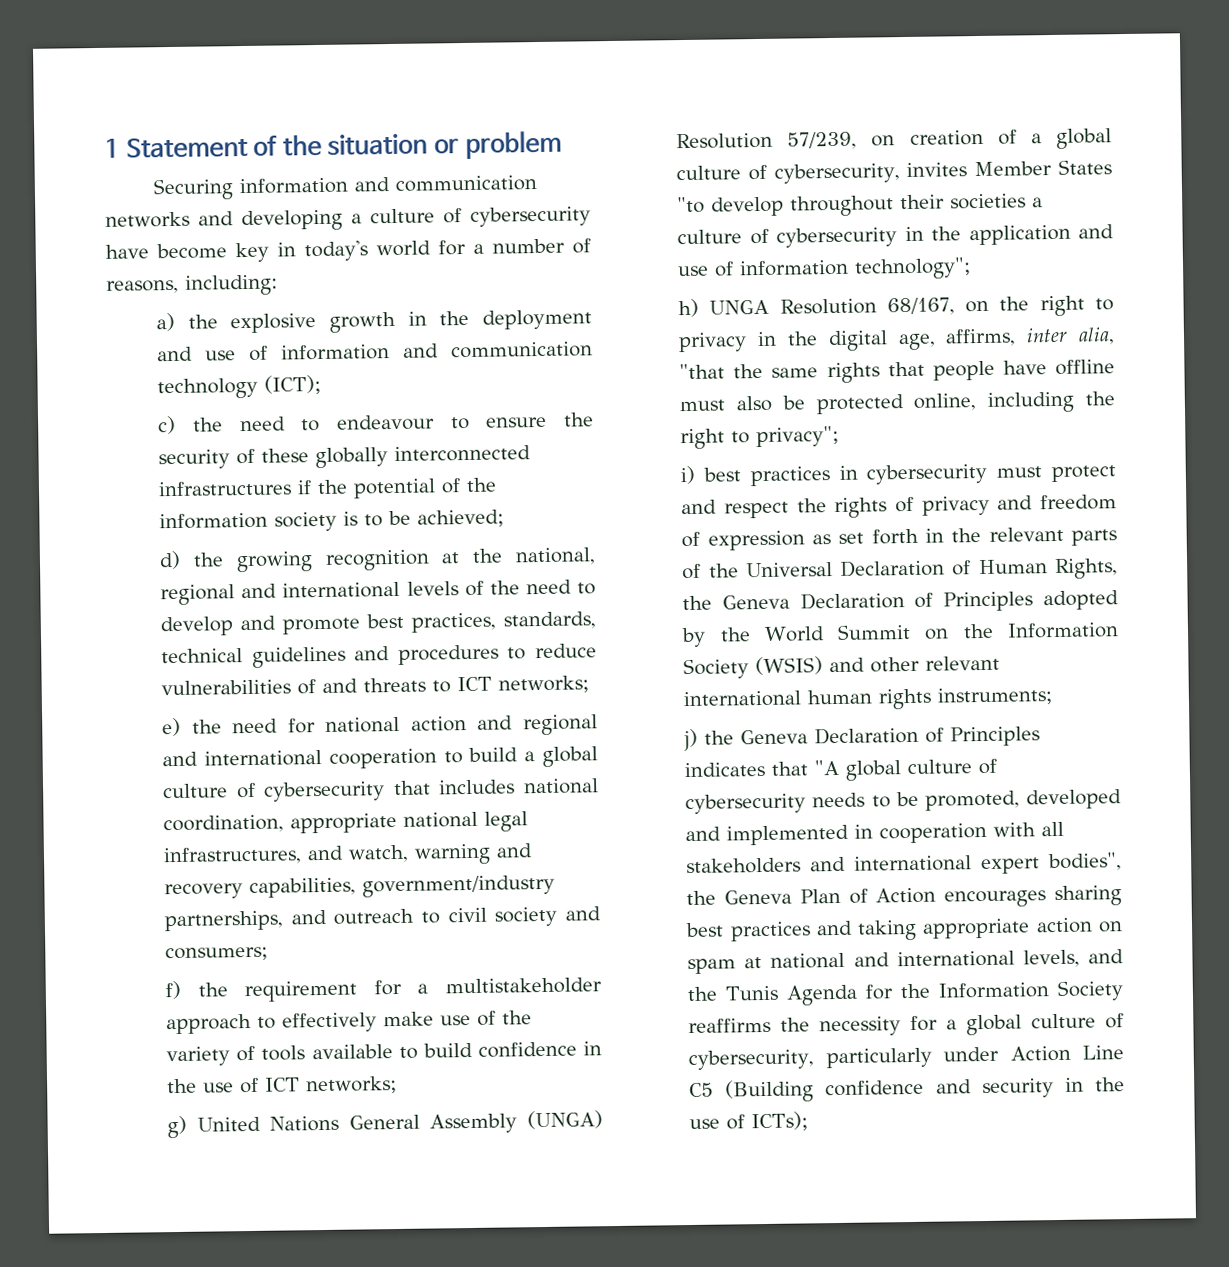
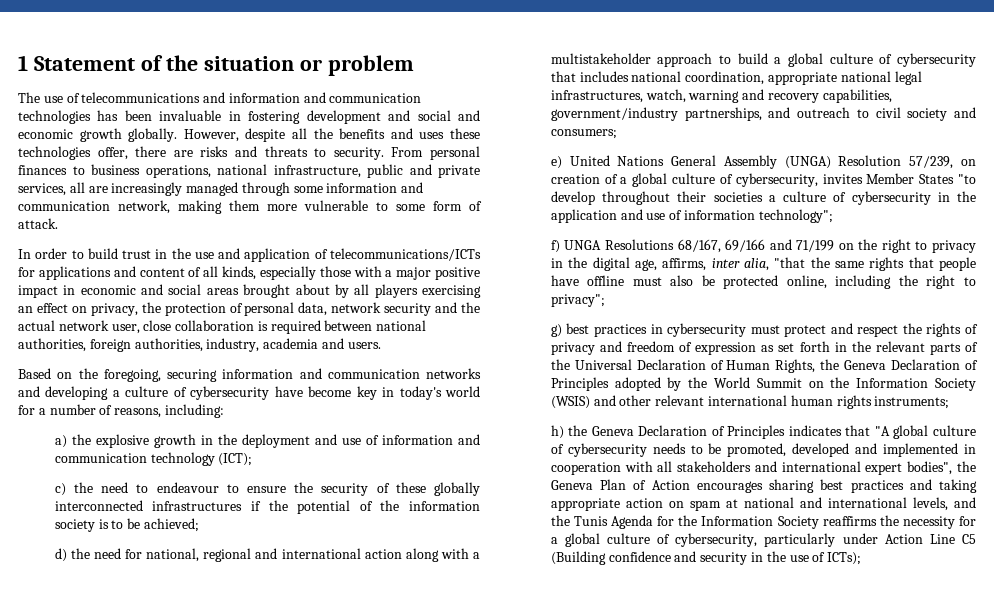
[152,178,234,201] Securing -> [18,92,422,103] [18,110,481,124] [18,128,481,142] [18,146,481,160] [18,164,480,178] [18,182,424,196] [18,200,482,214] [18,218,58,229] [18,248,481,262] [18,266,480,280] [18,284,482,298] [18,302,481,316] [18,320,427,334] [18,338,381,352] [18,368,217,382] The use of telecommunications and information and communication technologies has been invaluable in fostering development and social and economic growth globally. However, despite all the benefits and uses these technologies offer, there are risks and threats to security. From personal finances to business operations, national infrastructure, public and private services, all are increasingly managed through some information and communication network, making them more vulnerable to some form of attack. // In order to build trust in the use and application of telecommunications/ICTs for applications and content of all kinds, especially those with a major positive impact in economic and social areas brought about by all players exercising an effect on privacy, the protection of personal data, network security and the actual network user, close collaboration is required between national authorities, foreign authorities, industry, academia and users. // Based on the foregoing, securing
[235,547,596,573] [160,579,596,606] [160,611,596,637] [161,643,597,668] [161,675,590,696] [162,714,598,737] [162,748,437,769] growing recognition at the national, regional and international levels of the need to develop and promote best practices, standards, technical guidelines and procedures to reduce vulnerabilities of and threats to ICT networks; // e) the need for national action and regional and international cooperation -> [94,548,480,562] [550,53,713,67] need for national, regional and international action along with a multistakeholder approach
[307,845,345,861] and -> (643, 96) none
[165,977,602,1003] [166,1010,533,1035] [166,1041,602,1067] [167,1076,398,1095] [167,1115,188,1139] f) the requirement for a multistakeholder approach to effectively make use of the variety of tools available to build confidence in the use of ICT networks; // g) -> [550,156,562,169] e)
[678,297,955,318] h) UNGA Resolution 68/167, -> [550,239,835,253] f) UNGA Resolutions 68/167, 69/166 and 71/199
[680,465,696,485] i) -> [550,324,562,337] g)
[683,728,699,752] j) -> [550,425,564,439] h)

